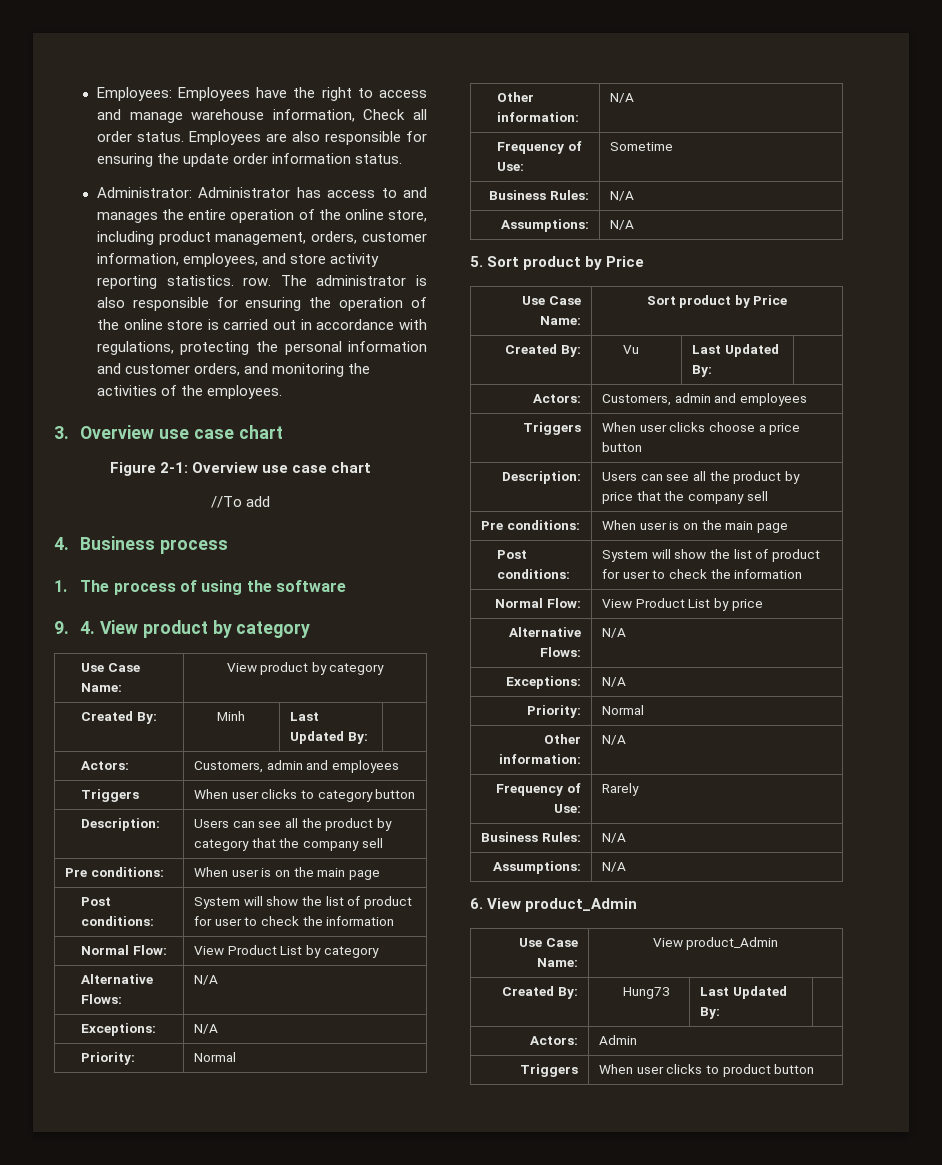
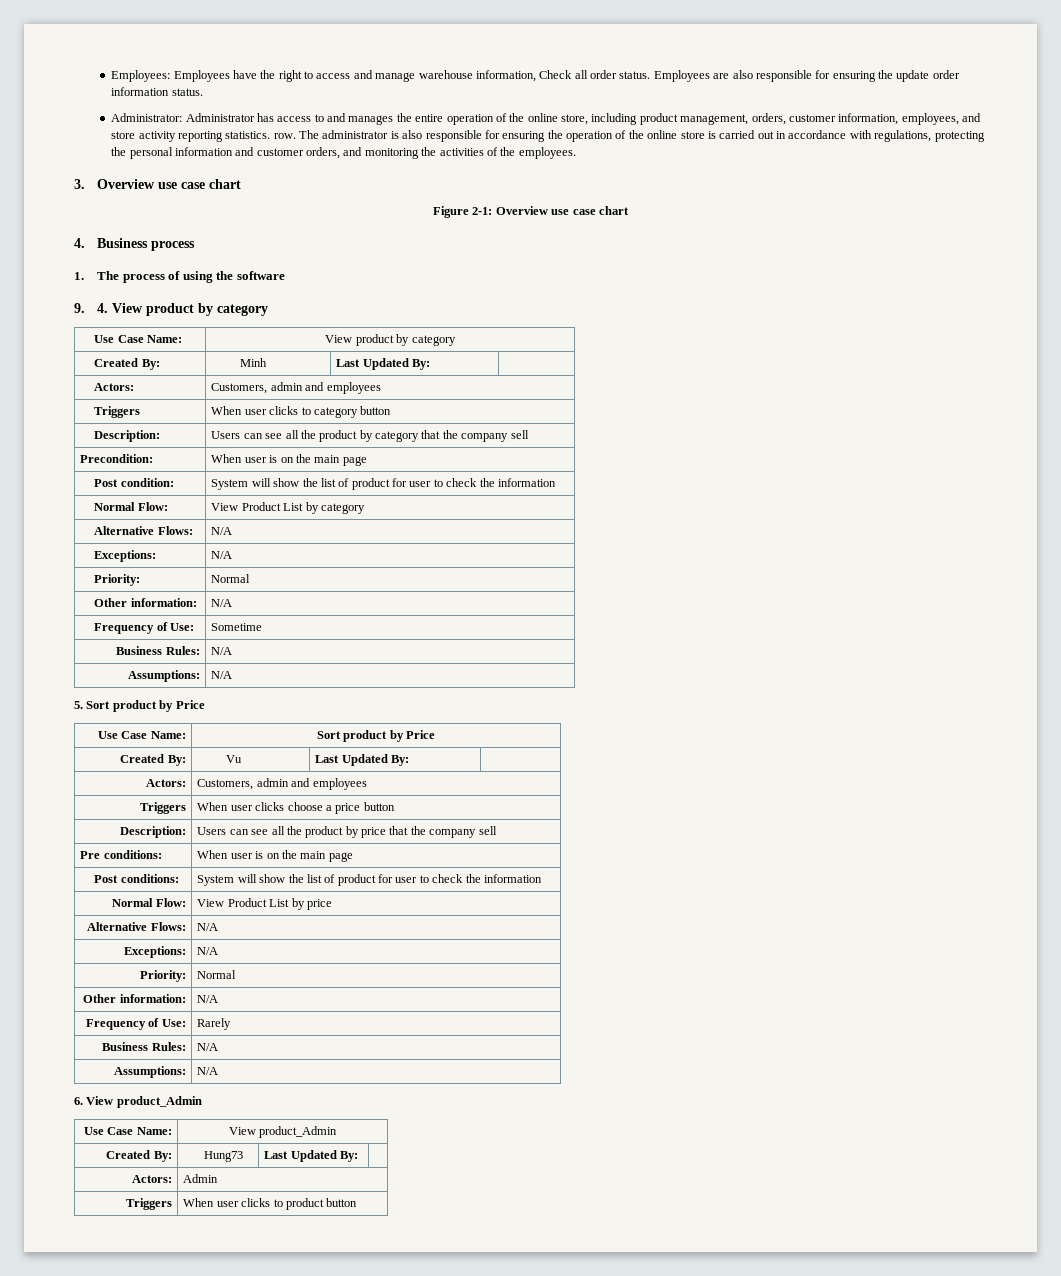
[210,496,271,508] // //To add -> (629, 210) none
[64,867,164,877] [193,867,380,880] [80,897,111,906] [80,916,154,926] Pre conditions: | When user is on the main page // Post conditions: -> [80,454,154,463] [211,454,367,466] [94,478,174,487] Precondition: | When user is on the main page // Post condition:

